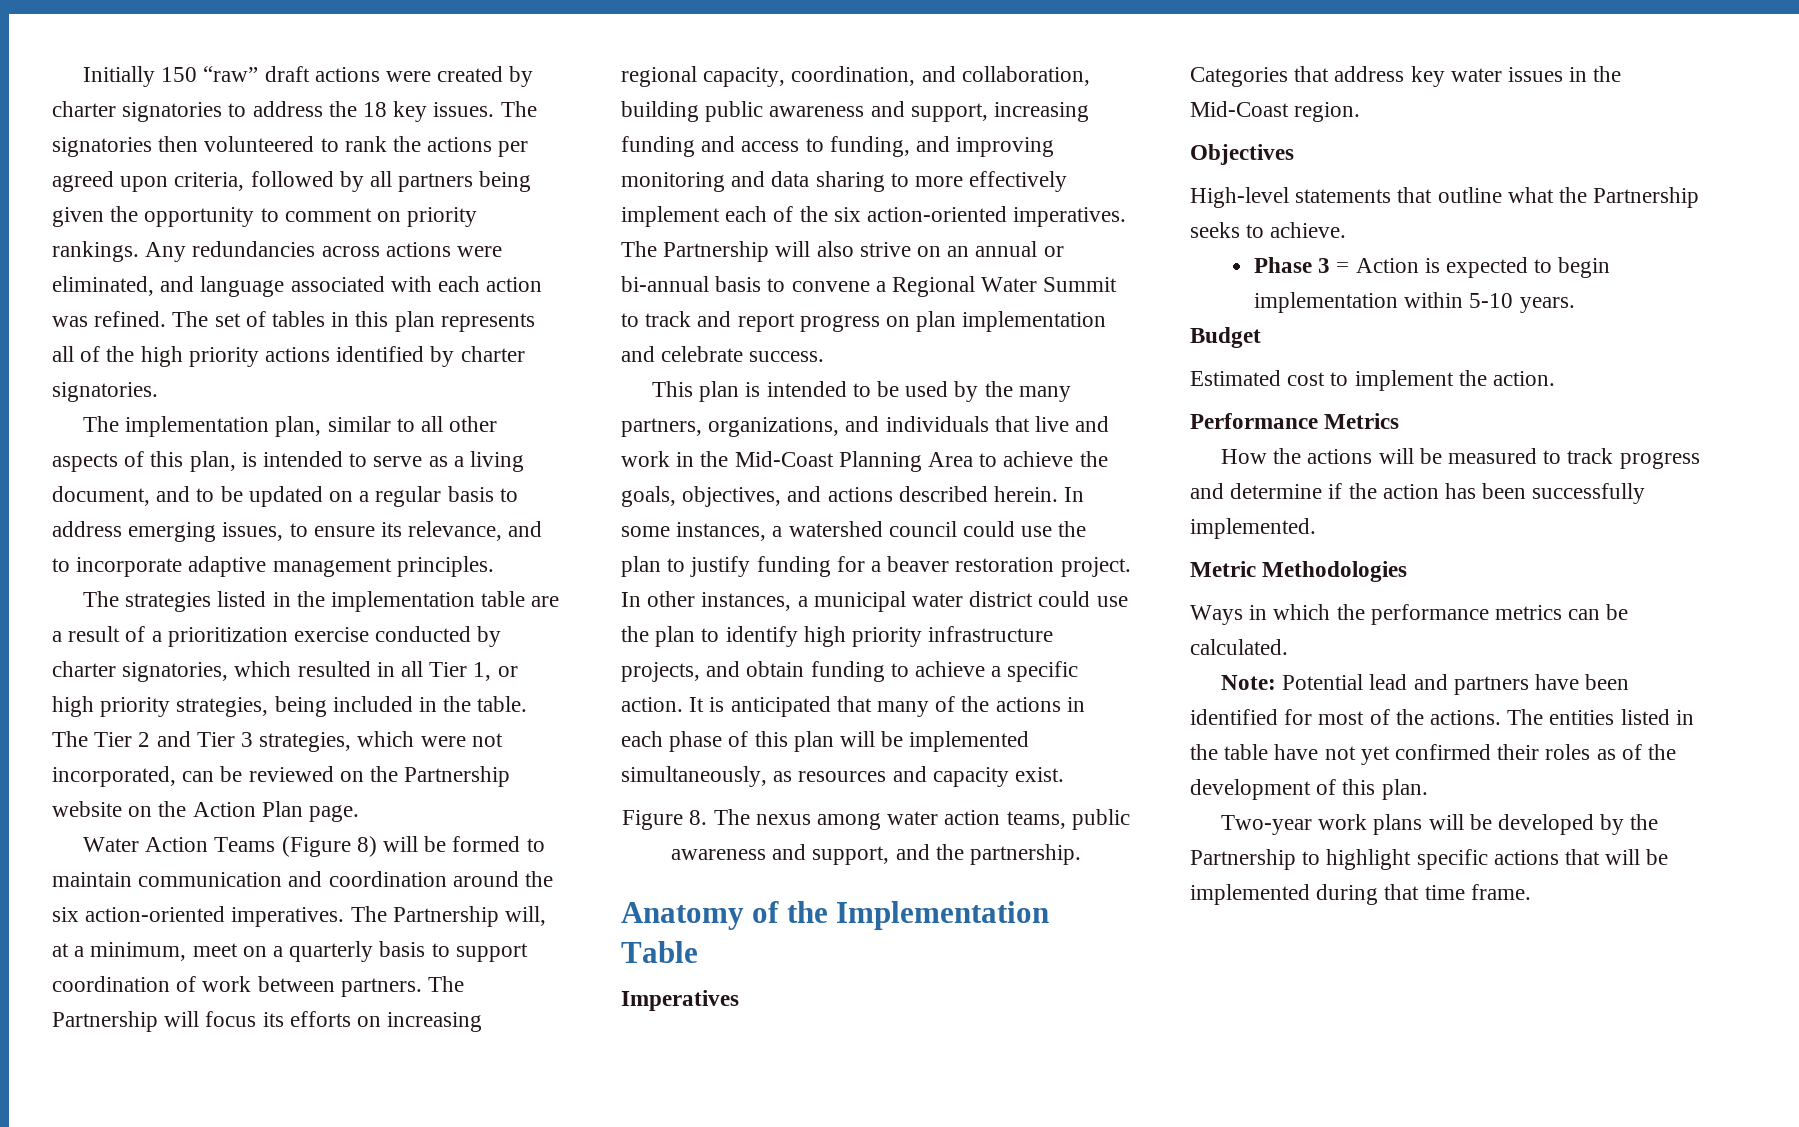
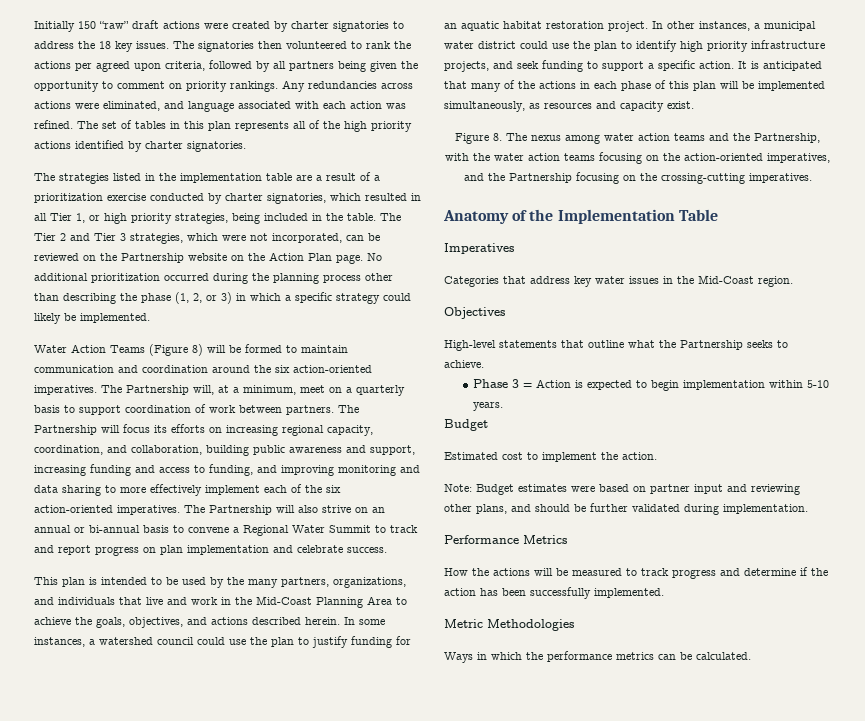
[83,416,498,437] [52,451,525,472] [52,486,518,507] [52,521,543,542] [52,556,494,577] // The implementation plan, similar to all other aspects of this plan, is intended to serve as a living document, and to be updated on a regular basis to address emerging issues, to ensure its relevance, and to incorporate adaptive management principles. -> (246, 146) none
(360, 813) none -> [367,253,382,261] [34,273,393,284] [34,292,411,304] [34,313,150,324] No additional prioritization occurred during the planning process other than describing the phase (1, 2, or 3) in which a specific strategy could likely be implemented.
[871,556,950,572] a beaver -> [444,21,542,31] an aquatic habitat
[746,661,805,677] obtain -> [517,61,539,69] seek
[915,661,986,677] achieve -> [602,61,644,71] support
[1006,809,1130,830] [670,844,1082,865] teams, public awareness and support, and the partnership. -> [674,133,820,143] [445,152,830,164] [463,172,812,184] teams and the Partnership, with the water action teams focusing on the action-oriented imperatives, and the Partnership focusing on the crossing-cutting imperatives.
(1556, 378) none -> [444,484,800,495] [444,503,808,515] // Note: Budget estimates were based on partner input and reviewing other plans, and should be further validated during implementation.
[1221,674,1630,695] [1190,709,1694,725] [1190,744,1677,765] [1190,779,1428,800] [1221,814,1659,835] [1190,849,1669,870] [1190,884,1531,905] // Note: Potential lead and partners have been identified for most of the actions. The entities listed in the table have not yet confirmed their roles as of the development of this plan. // Two-year work plans will be developed by the Partnership to highlight specific actions that will be implemented during that time frame. -> (751, 656) none

